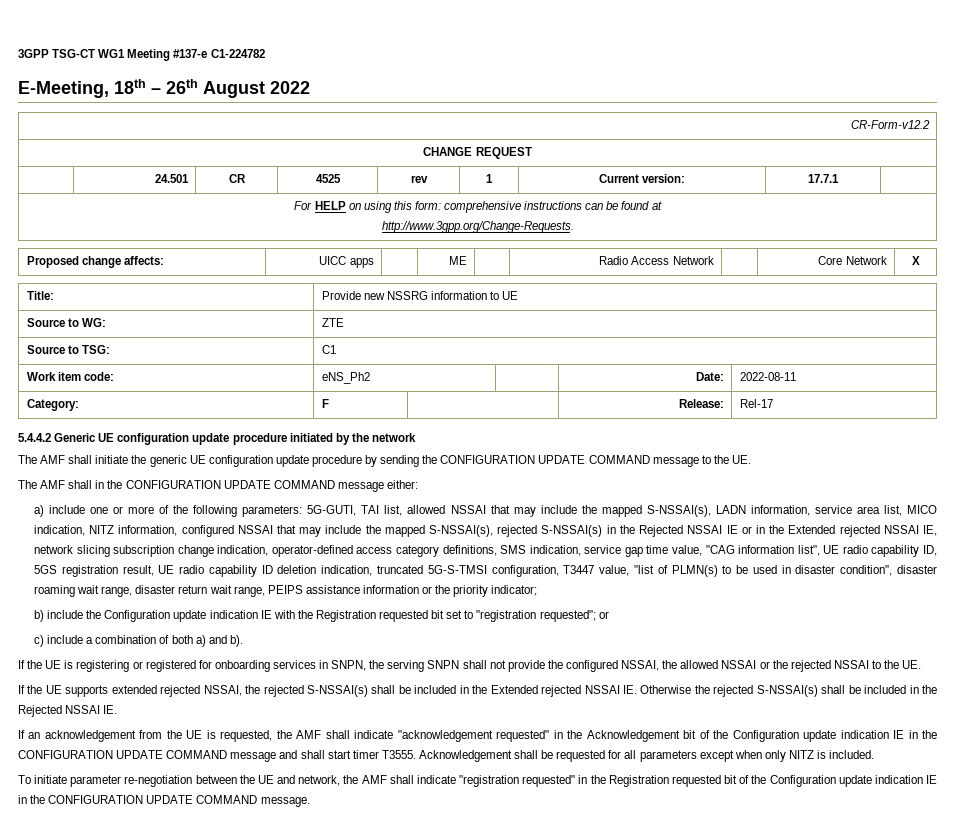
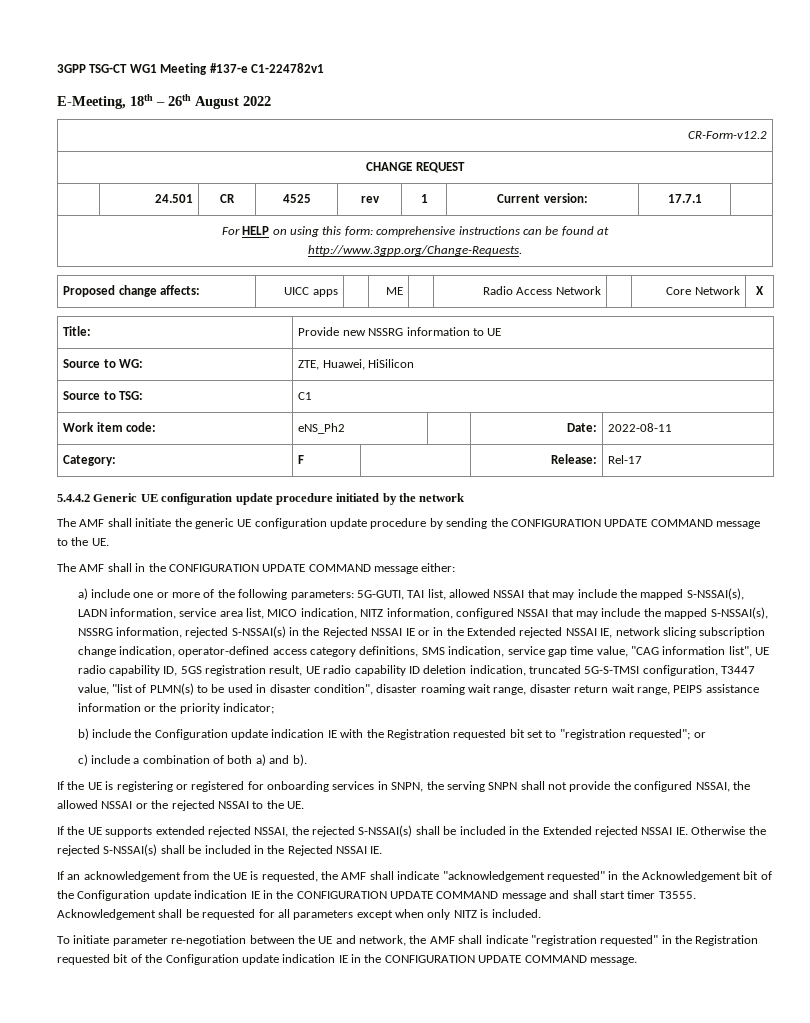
[210,49,265,58] C1-224782 -> [250,63,324,73] C1-224782v1
[321,318,344,327] ZTE -> [298,359,415,370] ZTE, Huawei, HiSilicon
(494, 531) none -> [77,627,182,638] NSSRG information,

